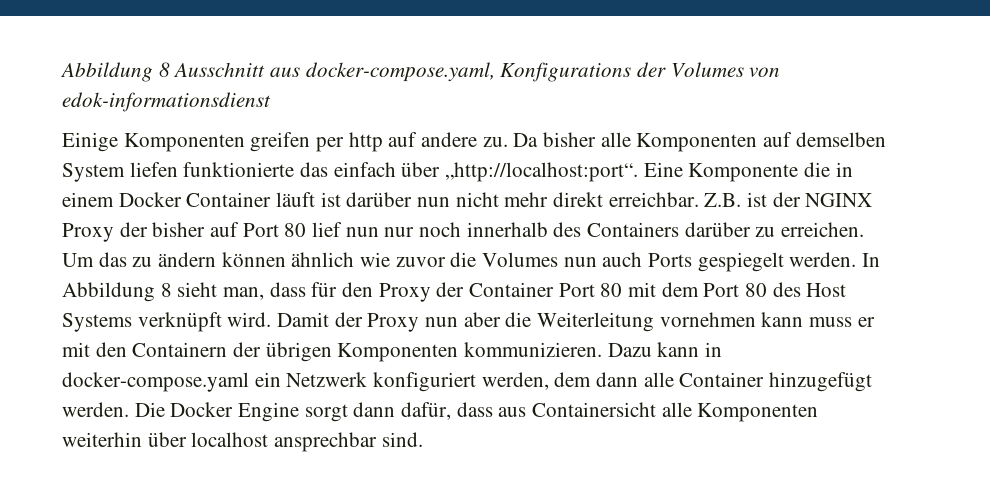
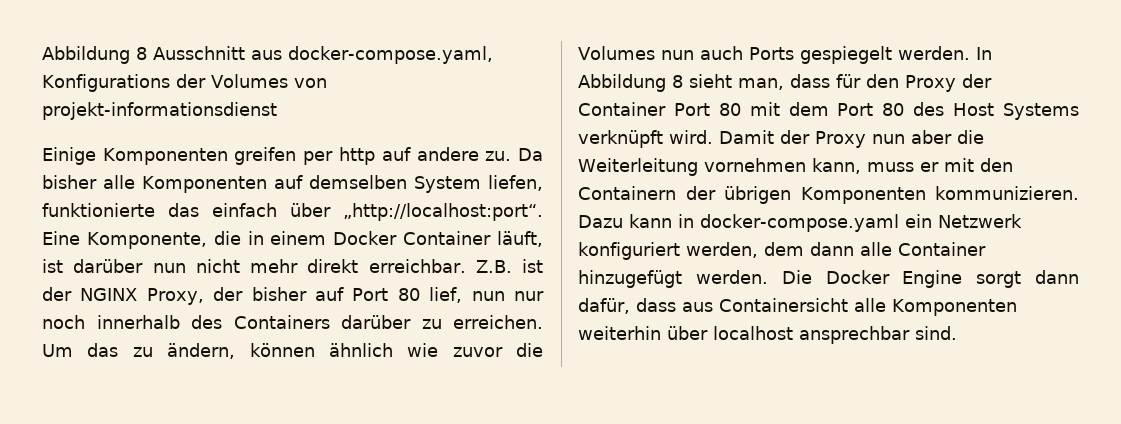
[62,92,271,112] edok-informationsdienst -> [42,102,277,120] projekt-informationsdienst
[129,162,178,177] liefen -> [488,175,543,191] liefen,
[688,163,799,182] Komponente -> [86,232,207,249] Komponente,
[276,192,316,207] läuft -> [497,231,543,247] läuft,
[62,223,114,242] Proxy -> [146,288,204,305] Proxy,
[312,222,343,237] lief -> [429,287,463,303] lief,
[158,252,217,267] ändern -> [167,343,236,359] ändern,
[761,312,804,327] kann -> [811,158,861,174] kann,

